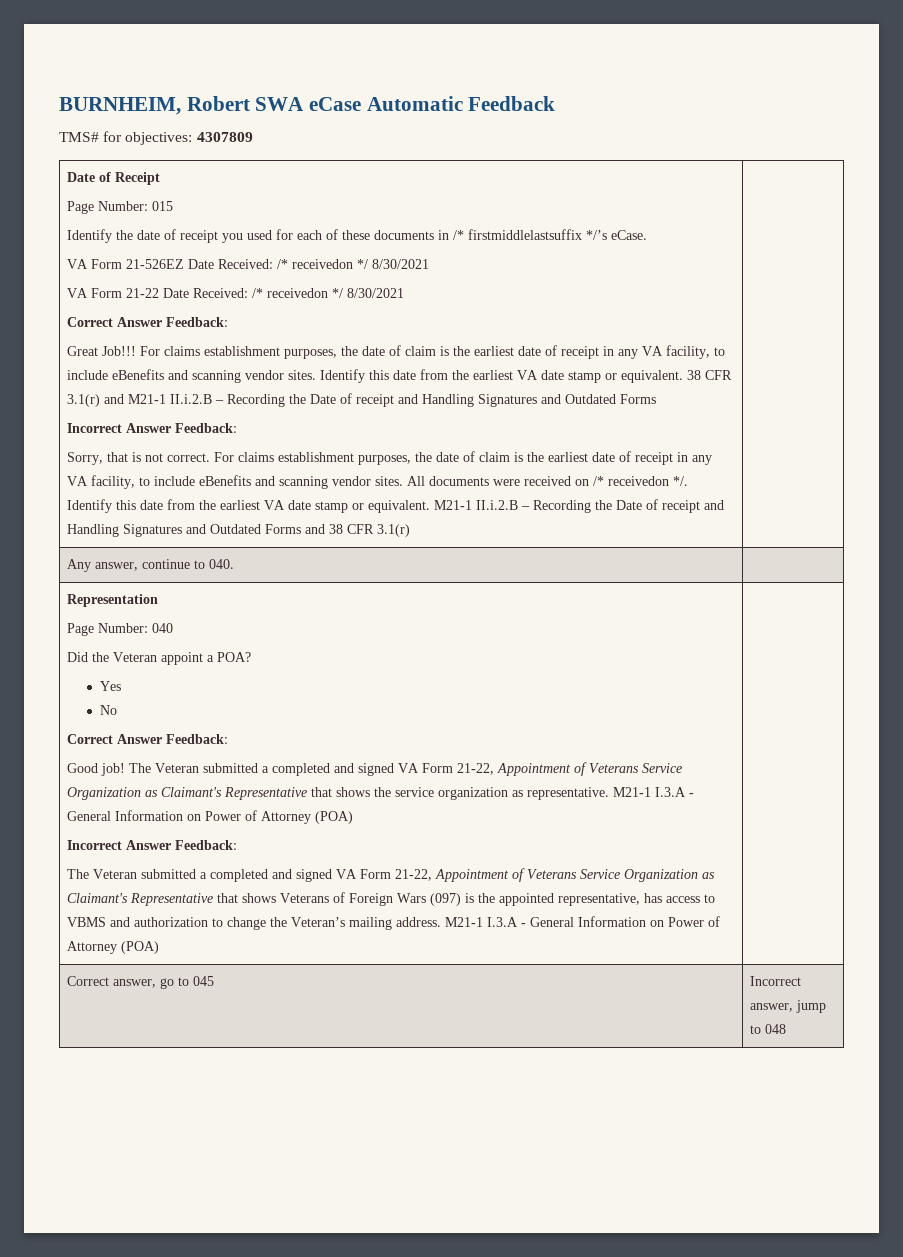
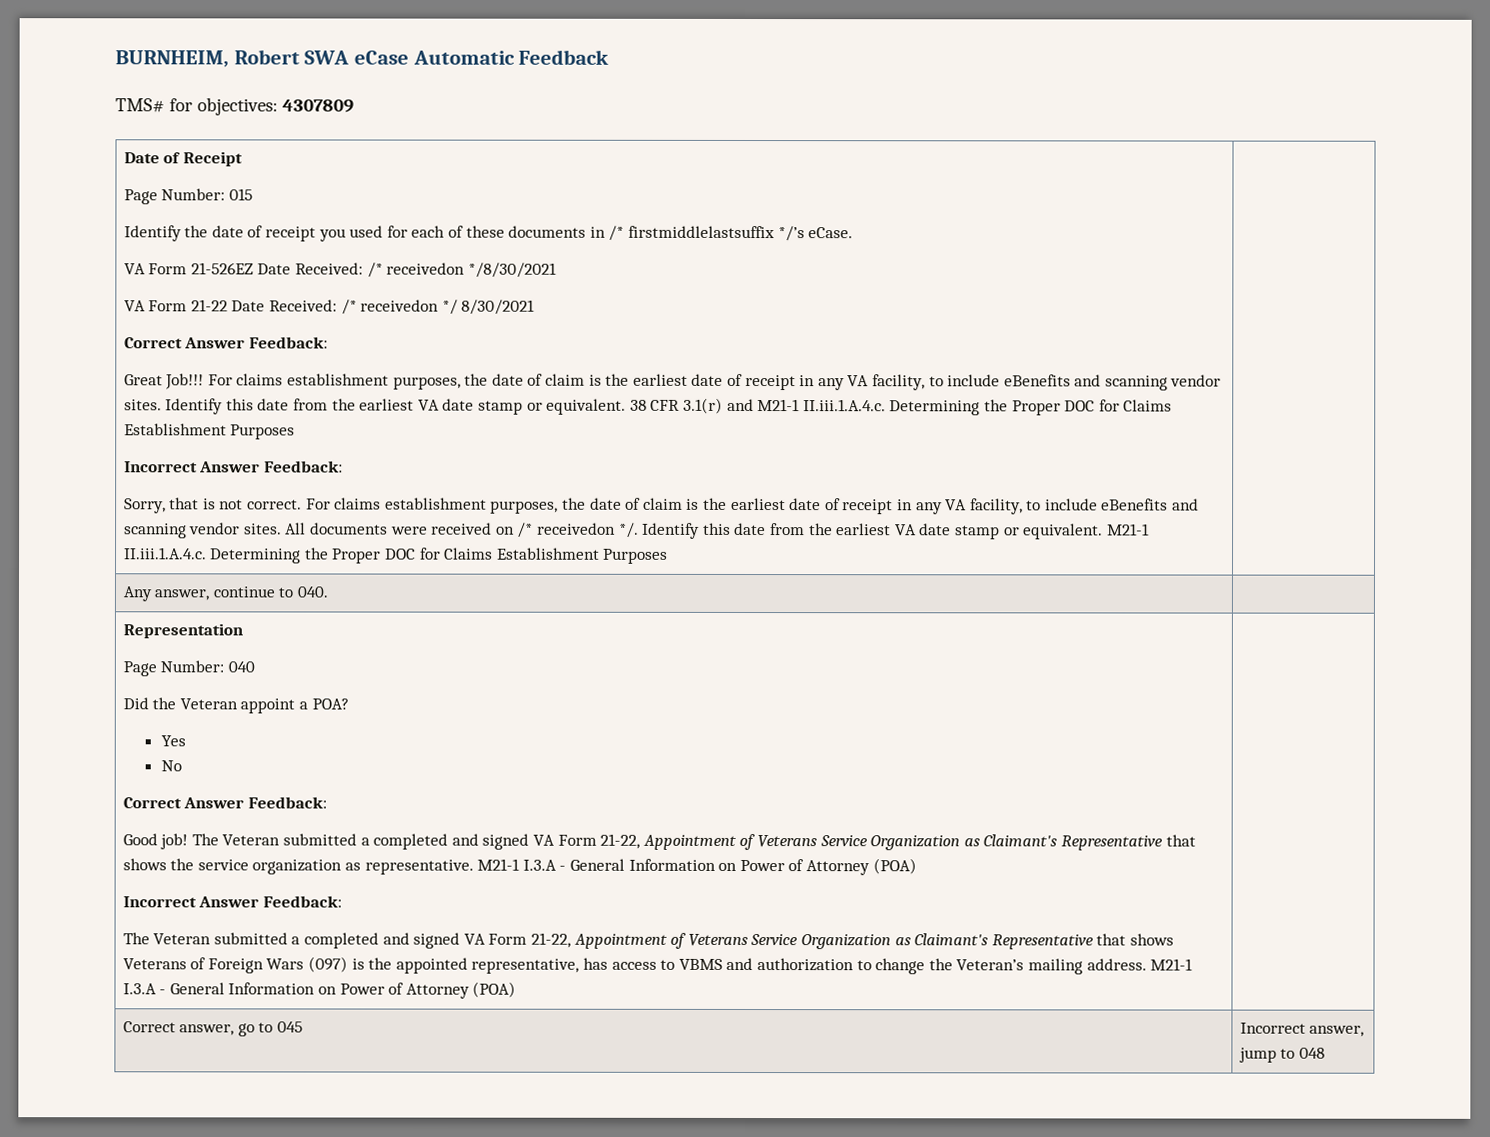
[356,259,429,269] */ 8/30/2021 -> [467,262,557,278] */8/30/2021
[169,393,656,407] II.i.2.B – Recording the Date of receipt and Handling Signatures and Outdated Forms -> [802,399,1173,416] [123,423,296,440] II.iii.1.A.4.c. Determining the Proper DOC for Claims Establishment Purposes
[475,499,724,513] [66,524,410,537] II.i.2.B – Recording the Date of receipt and Handling Signatures and Outdated Forms and 38 CFR 3.1(r) -> [123,547,669,564] II.iii.1.A.4.c. Determining the Proper DOC for Claims Establishment Purposes

